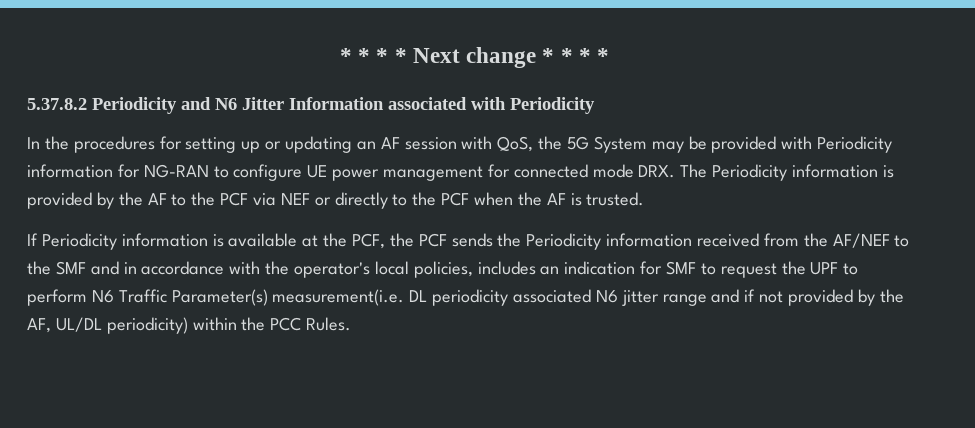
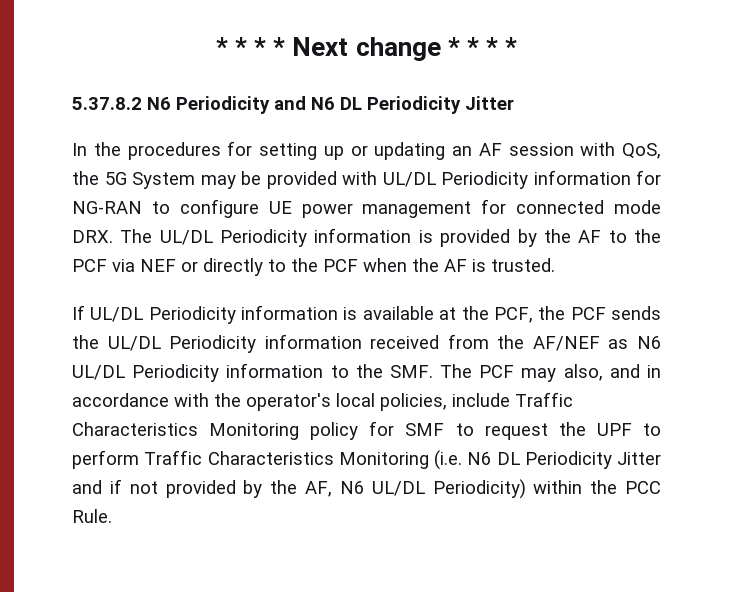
(87, 104) none -> [147,97,171,110] N6
[242,97,595,114] Jitter Information associated with Periodicity -> [340,96,514,114] DL Periodicity Jitter
(813, 143) none -> [382,172,436,187] UL/DL
(708, 171) none -> [159,230,213,245] UL/DL
(38, 239) none -> [90,307,144,322] UL/DL
(522, 240) none -> [107,336,161,351] UL/DL
[894,235,910,247] [27,261,86,275] to the SMF -> [608,336,661,349] [72,363,603,382] as N6 UL/DL Periodicity information to the SMF. The PCF may also,
[477,261,636,275] includes an indication -> [452,392,573,407] [72,422,359,440] include Traffic Characteristics Monitoring policy
[91,289,707,306] N6 Traffic Parameter(s) measurement(i.e. DL periodicity associated N6 jitter range -> [144,450,661,470] Traffic Characteristics Monitoring (i.e. N6 DL Periodicity Jitter
[55,317,188,334] UL/DL periodicity) -> [339,479,526,499] N6 UL/DL Periodicity)
[306,317,352,331] Rules. -> [72,509,112,523] Rule.

